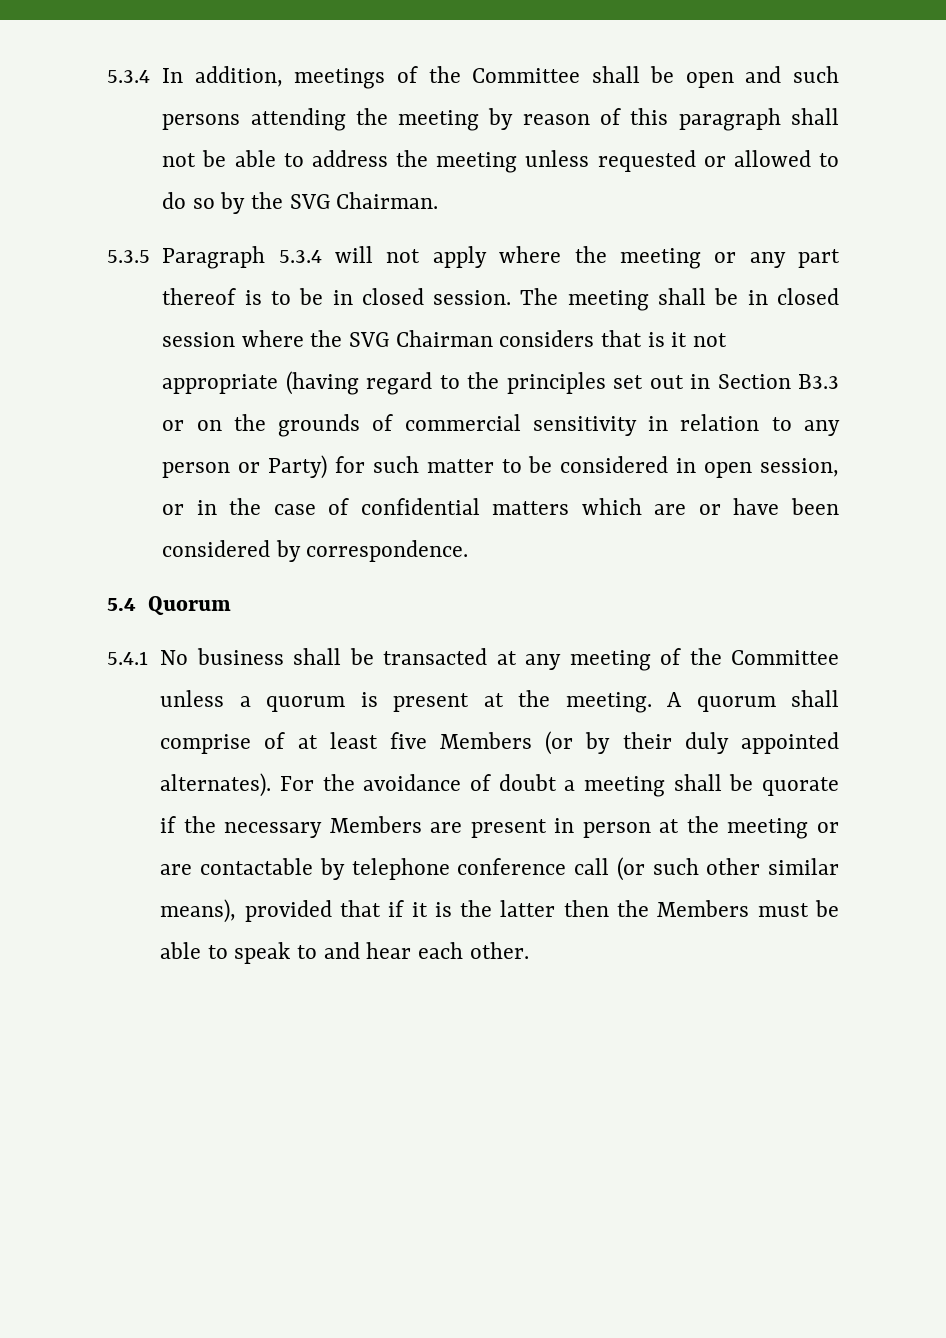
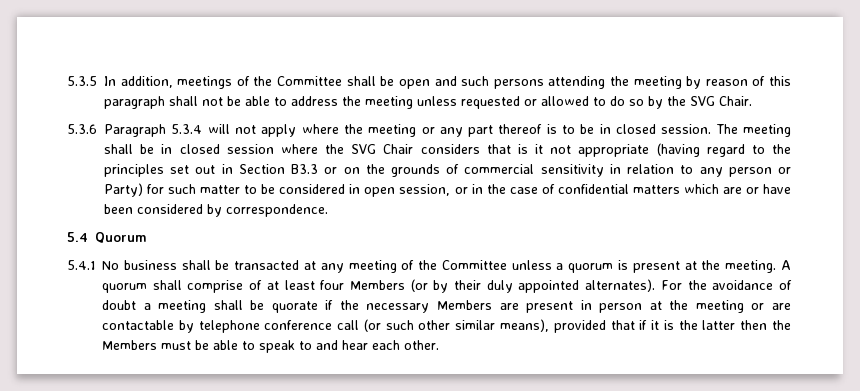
[107,70,150,83] 5.3.4 -> [67,76,97,86] 5.3.5
[336,192,439,209] [107,250,150,263] Chairman. // 5.3.5 -> [719,96,752,106] [67,124,97,134] Chair. // 5.3.6
[395,330,493,347] Chairman -> [383,144,414,154] Chair
[389,732,427,749] five -> [320,280,345,290] four

